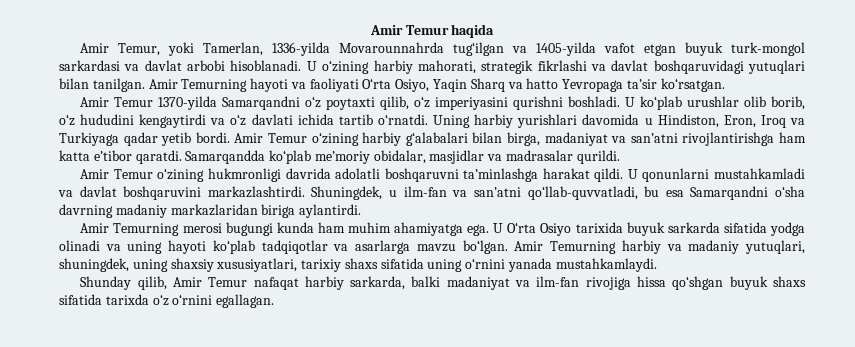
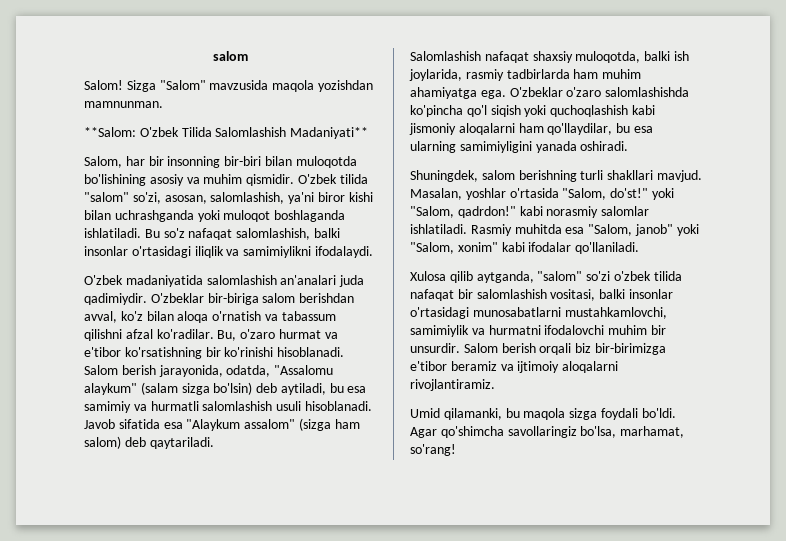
[369,24,495,38] [80,42,806,56] [59,60,805,74] [59,78,725,92] [80,96,805,110] [59,114,806,128] [59,132,807,146] [59,150,620,164] [80,168,805,182] [58,186,806,200] [59,204,362,218] [80,222,805,236] [59,240,806,254] [59,258,657,272] [80,276,806,290] [59,294,275,308] Amir Temur haqida // Amir Temur, yoki Tamerlan, 1336-yilda Movarounnahrda tug‘ilgan va 1405-yilda vafot etgan buyuk turk-mongol sarkardasi va davlat arbobi hisoblanadi. U o‘zining harbiy mahorati, strategik fikrlashi va davlat boshqaruvidagi yutuqlari bilan tanilgan. Amir Temurning hayoti va faoliyati O‘rta Osiyo, Yaqin Sharq va hatto Yevropaga ta’sir ko‘rsatgan. // Amir Temur 1370-yilda Samarqandni o‘z poytaxti qilib, o‘z imperiyasini qurishni boshladi. U ko‘plab urushlar olib borib, o‘z hududini kengaytirdi va o‘z davlati ichida tartib o‘rnatdi. Uning harbiy yurishlari davomida u Hindiston, Eron, Iroq va Turkiyaga qadar yetib bordi. Amir Temur o‘zining harbiy g‘alabalari bilan birga, madaniyat va san’atni rivojlantirishga ham katta e’tibor qaratdi. Samarqandda ko‘plab me’moriy obidalar, masjidlar va madrasalar qurildi. // Amir Temur o‘zining hukmronligi davrida adolatli boshqaruvni ta’minlashga harakat qildi. U qonunlarni mustahkamladi va davlat boshqaruvini markazlashtirdi. Shuningdek, u ilm-fan va san’atni qo‘llab-quvvatladi, bu esa Samarqandni o‘sha davrning madaniy markazlaridan biriga aylantirdi. // Amir Temurning merosi bugungi kunda ham muhim ahamiyatga ega. U O‘rta Osiyo tarixida buyuk sarkarda sifatida yodga olinadi va uning hayoti ko‘plab tadqiqotlar va asarlarga mavzu bo‘lgan. Amir Temurning harbiy va madaniy yutuqlari, shuningdek, uning shaxsiy xususiyatlari, tarixiy shaxs sifatida uning o‘rnini yanada mustahkamlaydi. // Shunday qilib, Amir Temur nafaqat harbiy sarkarda, balki madaniyat va ilm-fan rivojiga hissa qo‘shgan buyuk shaxs sifatida tarixda o‘z o‘rnini egallagan. -> [212,51,248,61] [84,80,373,92] [84,101,163,108] [84,127,369,139] [84,156,357,168] [84,174,368,186] [84,192,373,204] [84,210,346,222] [84,228,340,240] [84,246,373,258] [84,275,365,287] [84,293,355,305] [84,311,336,323] [84,329,338,341] [84,347,345,359] [84,365,334,377] [84,382,367,395] [84,401,372,413] [84,418,360,431] [84,436,214,449] [410,51,689,63] [409,69,642,81] [410,87,690,99] [410,105,655,117] [409,123,653,135] [410,141,629,153] [410,170,702,182] [410,188,674,200] [410,206,650,218] [410,224,699,236] [410,242,640,254] [410,271,682,283] [410,289,673,301] [410,307,667,319] [410,325,666,337] [410,343,666,355] [410,361,619,373] [410,379,495,391] [410,408,676,420] [410,426,685,438] [410,444,456,456] salom // Salom! Sizga "Salom" mavzusida maqola yozishdan mamnunman. // **Salom: O'zbek Tilida Salomlashish Madaniyati** // Salom, har bir insonning bir-biri bilan muloqotda bo'lishining asosiy va muhim qismidir. O'zbek tilida "salom" so'zi, asosan, salomlashish, ya'ni biror kishi bilan uchrashganda yoki muloqot boshlaganda ishlatiladi. Bu so'z nafaqat salomlashish, balki insonlar o'rtasidagi iliqlik va samimiylikni ifodalaydi. // O'zbek madaniyatida salomlashish an'analari juda qadimiydir. O'zbeklar bir-biriga salom berishdan avval, ko'z bilan aloqa o'rnatish va tabassum qilishni afzal ko'radilar. Bu, o'zaro hurmat va e'tibor ko'rsatishning bir ko'rinishi hisoblanadi. Salom berish jarayonida, odatda, "Assalomu alaykum" (salam sizga bo'lsin) deb aytiladi, bu esa samimiy va hurmatli salomlashish usuli hisoblanadi. Javob sifatida esa "Alaykum assalom" (sizga ham salom) deb qaytariladi. // Salomlashish nafaqat shaxsiy muloqotda, balki ish joylarida, rasmiy tadbirlarda ham muhim ahamiyatga ega. O'zbeklar o'zaro salomlashishda ko'pincha qo'l siqish yoki quchoqlashish kabi jismoniy aloqalarni ham qo'llaydilar, bu esa ularning samimiyligini yanada oshiradi. // Shuningdek, salom berishning turli shakllari mavjud. Masalan, yoshlar o'rtasida "Salom, do'st!" yoki "Salom, qadrdon!" kabi norasmiy salomlar ishlatiladi. Rasmiy muhitda esa "Salom, janob" yoki "Salom, xonim" kabi ifodalar qo'llaniladi. // Xulosa qilib aytganda, "salom" so'zi o'zbek tilida nafaqat bir salomlashish vositasi, balki insonlar o'rtasidagi munosabatlarni mustahkamlovchi, samimiylik va hurmatni ifodalovchi muhim bir unsurdir. Salom berish orqali biz bir-birimizga e'tibor beramiz va ijtimoiy aloqalarni rivojlantiramiz. // Umid qilamanki, bu maqola sizga foydali bo'ldi. Agar qo'shimcha savollaringiz bo'lsa, marhamat, so'rang!

